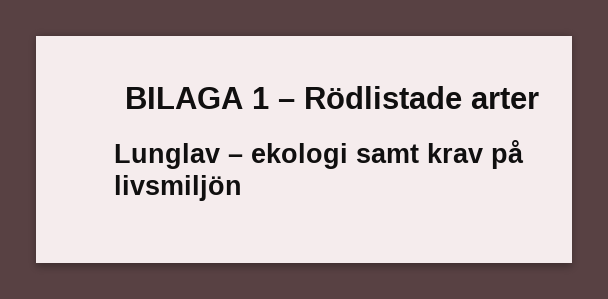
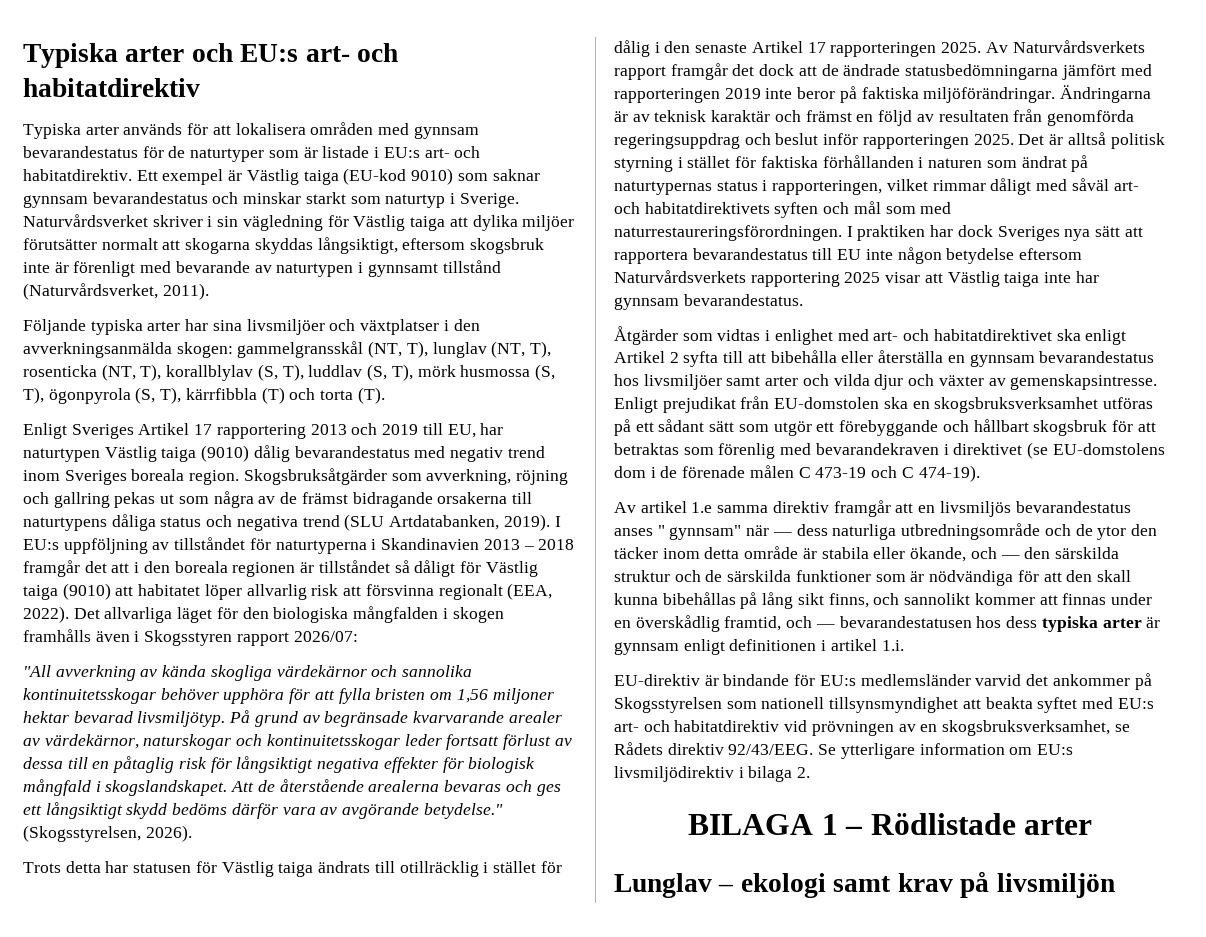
(125, 98) none -> [23,43,399,68] [23,78,200,97] [23,122,479,139] [23,146,481,162] [23,168,540,185] [23,192,519,208] [23,214,575,231] [23,237,545,254] [23,260,501,277] [23,283,209,300] [23,319,480,335] [23,341,552,358] [23,364,555,381] [23,387,385,404] [23,423,504,439] [23,445,545,462] [23,468,569,485] [23,491,532,508] [23,514,561,531] [23,537,575,554] [23,560,538,577] [23,583,553,600] [23,606,504,623] [23,629,358,646] [23,665,473,681] [23,688,554,704] [23,710,562,727] [23,734,572,750] [23,756,536,773] [23,779,561,796] [23,802,503,819] [23,825,192,842] [23,861,562,877] [614,40,1145,57] [614,63,1152,80] [614,85,1152,103] [614,109,1134,126] [614,132,1165,149] [614,155,1089,172] [614,178,1139,195] [614,201,952,218] [614,225,1143,241] [614,247,1083,264] [614,270,1099,287] [614,294,803,310] [614,326,1127,345] [614,350,1155,367] [614,374,1158,390] [614,396,1154,413] [614,419,1156,436] [614,442,1165,459] [614,465,980,482] [614,500,1131,517] [614,523,1157,540] [614,546,1119,562] [614,570,1131,586] [614,592,1152,609] [614,615,1161,632] [614,639,904,655] [614,673,1152,690] [614,697,1154,713] [614,720,1130,736] [614,742,1074,759] [614,766,811,782] Typiska arter och EU:s art- och habitatdirektiv // Typiska arter används för att lokalisera områden med gynnsam bevarandestatus för de naturtyper som är listade i EU:s art- och habitatdirektiv. Ett exempel är Västlig taiga (EU-kod 9010) som saknar gynnsam bevarandestatus och minskar starkt som naturtyp i Sverige. Naturvårdsverket skriver i sin vägledning för Västlig taiga att dylika miljöer förutsätter normalt att skogarna skyddas långsiktigt, eftersom skogsbruk inte är förenligt med bevarande av naturtypen i gynnsamt tillstånd (Naturvårdsverket, 2011). // Följande typiska arter har sina livsmiljöer och växtplatser i den avverkningsanmälda skogen: gammelgransskål (NT, T), lunglav (NT, T), rosenticka (NT, T), korallblylav (S, T), luddlav (S, T), mörk husmossa (S, T), ögonpyrola (S, T), kärrfibbla (T) och torta (T). // Enligt Sveriges Artikel 17 rapportering 2013 och 2019 till EU, har naturtypen Västlig taiga (9010) dålig bevarandestatus med negativ trend inom Sveriges boreala region. Skogsbruksåtgärder som avverkning, röjning och gallring pekas ut som några av de främst bidragande orsakerna till naturtypens dåliga status och negativa trend (SLU Artdatabanken, 2019). I EU:s uppföljning av tillståndet för naturtyperna i Skandinavien 2013 – 2018 framgår det att i den boreala regionen är tillståndet så dåligt för Västlig taiga (9010) att habitatet löper allvarlig risk att försvinna regionalt (EEA, 2022). Det allvarliga läget för den biologiska mångfalden i skogen framhålls även i Skogsstyren rapport 2026/07: // "All avverkning av kända skogliga värdekärnor och sannolika kontinuitetsskogar behöver upphöra för att fylla bristen om 1,56 miljoner hektar bevarad livsmiljötyp. På grund av begränsade kvarvarande arealer av värdekärnor, naturskogar och kontinuitetsskogar leder fortsatt förlust av dessa till en påtaglig risk för långsiktigt negativa effekter för biologisk mångfald i skogslandskapet. Att de återstående arealerna bevaras och ges ett långsiktigt skydd bedöms därför vara av avgörande betydelse." (Skogsstyrelsen, 2026). // Trots detta har statusen för Västlig taiga ändrats till otillräcklig i stället för dålig i den senaste Artikel 17 rapporteringen 2025. Av Naturvårdsverkets rapport framgår det dock att de ändrade statusbedömningarna jämfört med rapporteringen 2019 inte beror på faktiska miljöförändringar. Ändringarna är av teknisk karaktär och främst en följd av resultaten från genomförda regeringsuppdrag och beslut inför rapporteringen 2025. Det är alltså politisk styrning i stället för faktiska förhållanden i naturen som ändrat på naturtypernas status i rapporteringen, vilket rimmar dåligt med såväl art- och habitatdirektivets syften och mål som med naturrestaureringsförordningen. I praktiken har dock Sveriges nya sätt att rapportera bevarandestatus till EU inte någon betydelse eftersom Naturvårdsverkets rapportering 2025 visar att Västlig taiga inte har gynnsam bevarandestatus. // Åtgärder som vidtas i enlighet med art- och habitatdirektivet ska enligt Artikel 2 syfta till att bibehålla eller återställa en gynnsam bevarandestatus hos livsmiljöer samt arter och vilda djur och växter av gemenskapsintresse. Enligt prejudikat från EU-domstolen ska en skogsbruksverksamhet utföras på ett sådant sätt som utgör ett förebyggande och hållbart skogsbruk för att betraktas som förenlig med bevarandekraven i direktivet (se EU-domstolens dom i de förenade målen C 473-19 och C 474-19). // Av artikel 1.e samma direktiv framgår att en livsmiljös bevarandestatus anses " gynnsam" när — dess naturliga utbredningsområde och de ytor den täcker inom detta område är stabila eller ökande, och — den särskilda struktur och de särskilda funktioner som är nödvändiga för att den skall kunna bibehållas på lång sikt finns, och sannolikt kommer att finnas under en överskådlig framtid, och — bevarandestatusen hos dess typiska arter är gynnsam enligt definitionen i artikel 1.i. // EU-direktiv är bindande för EU:s medlemsländer varvid det ankommer på Skogsstyrelsen som nationell tillsynsmyndighet att beakta syftet med EU:s art- och habitatdirektiv vid prövningen av en skogsbruksverksamhet, se Rådets direktiv 92/43/EEG. Se ytterligare information om EU:s livsmiljödirektiv i bilaga 2. //

